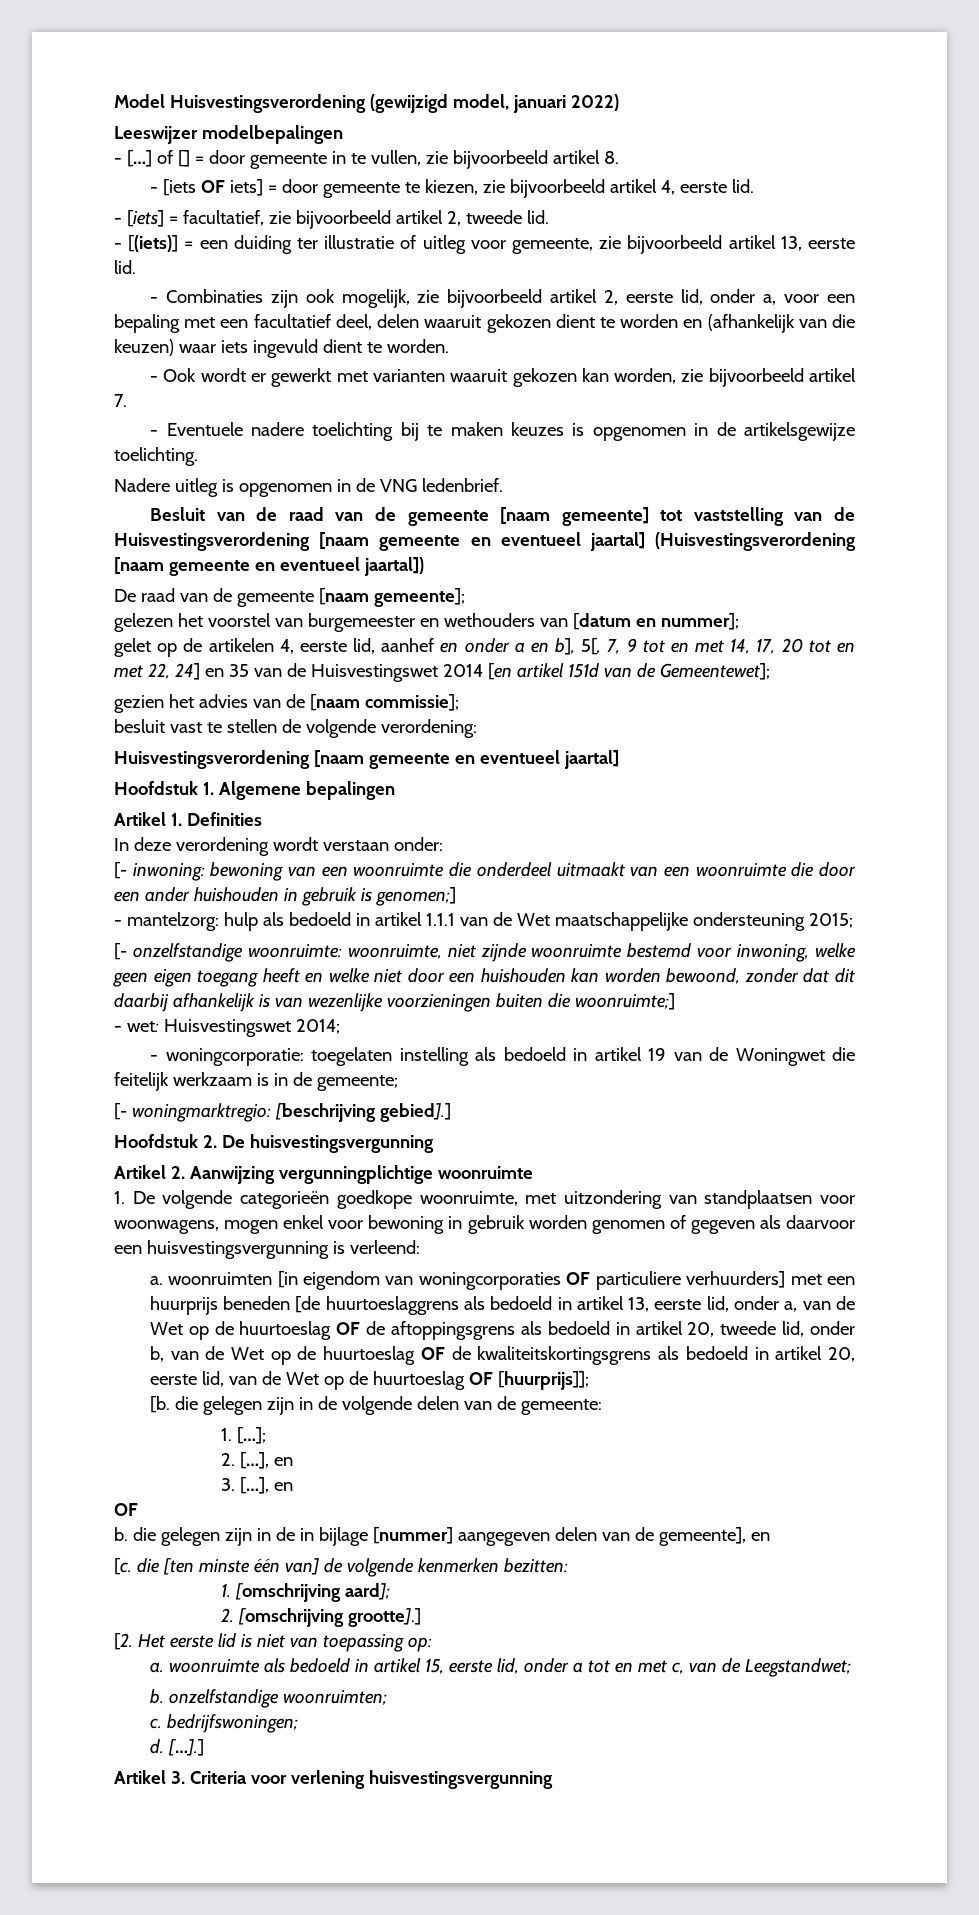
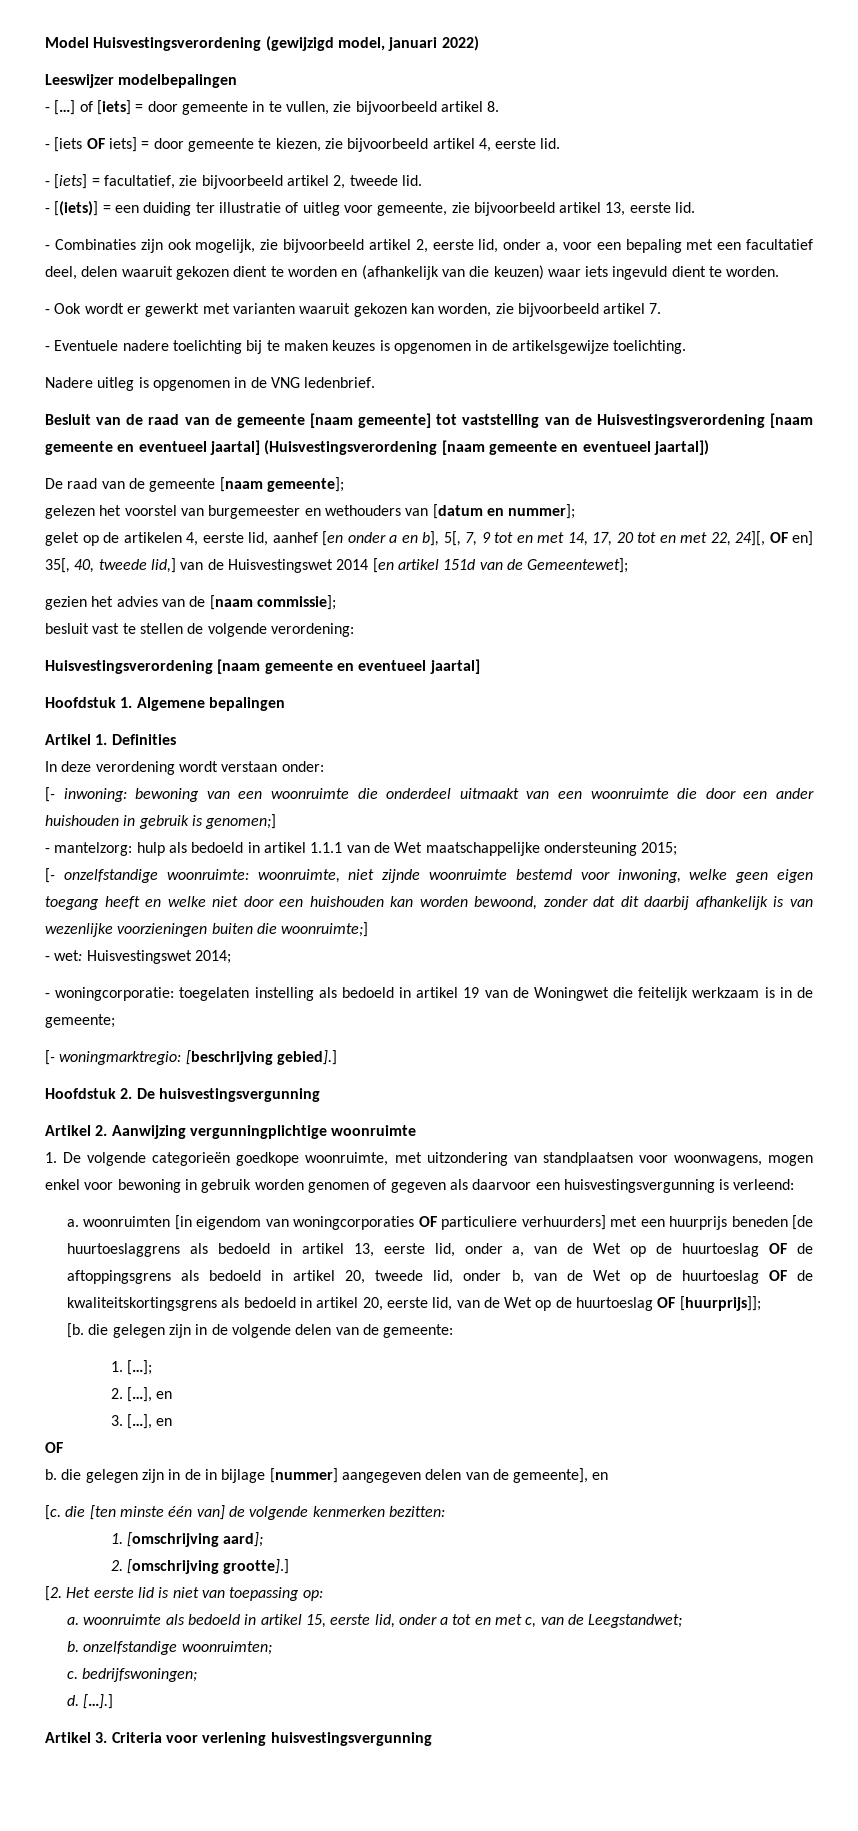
[177,150,190,167] [] -> [96,100,131,115] [iets]
[440,642,459,653] en -> [322,531,343,546] [en
[174,663,249,680] 24] en 35 -> [735,531,813,546] [45,558,176,573] 24][, OF en] 35[, 40, tweede lid,]

